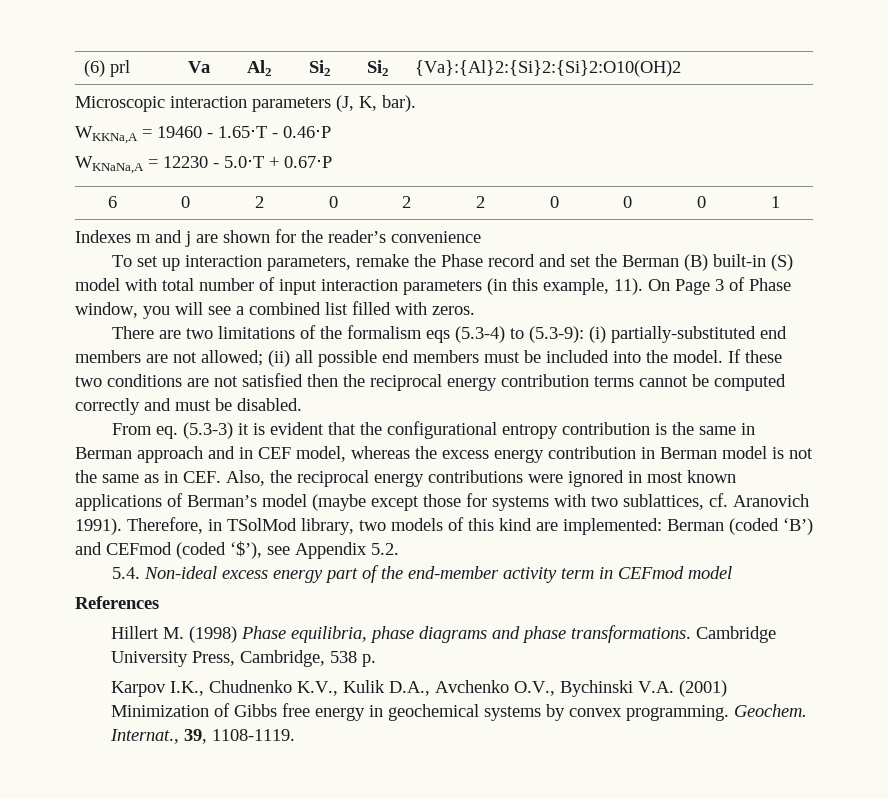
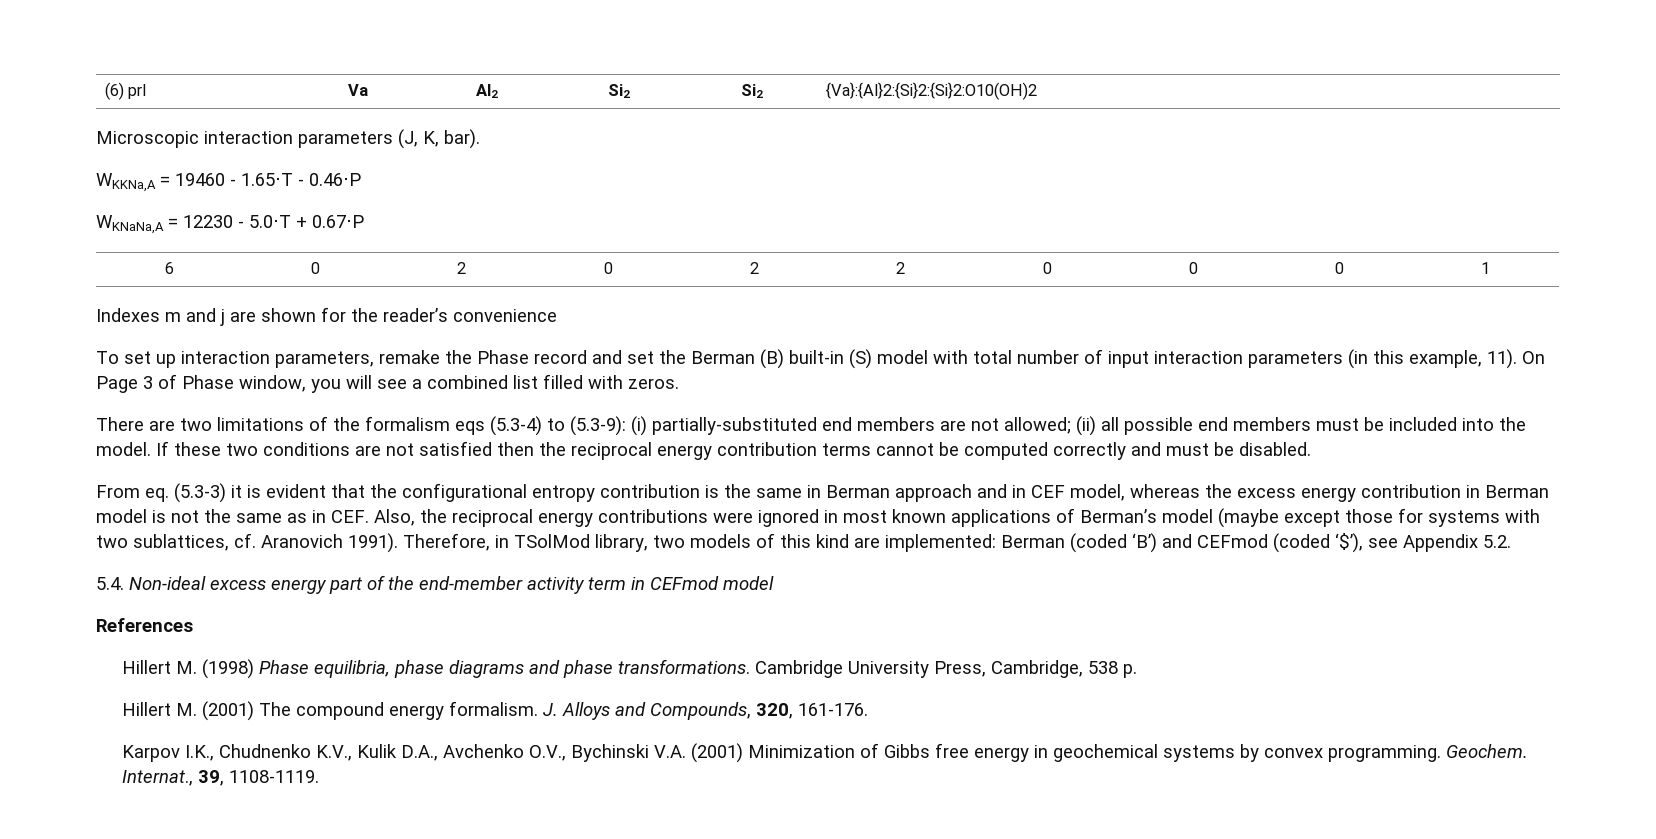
(376, 660) none -> [122,701,869,721] // Hillert M. (2001) The compound energy formalism. J. Alloys and Compounds, 320, 161-176.

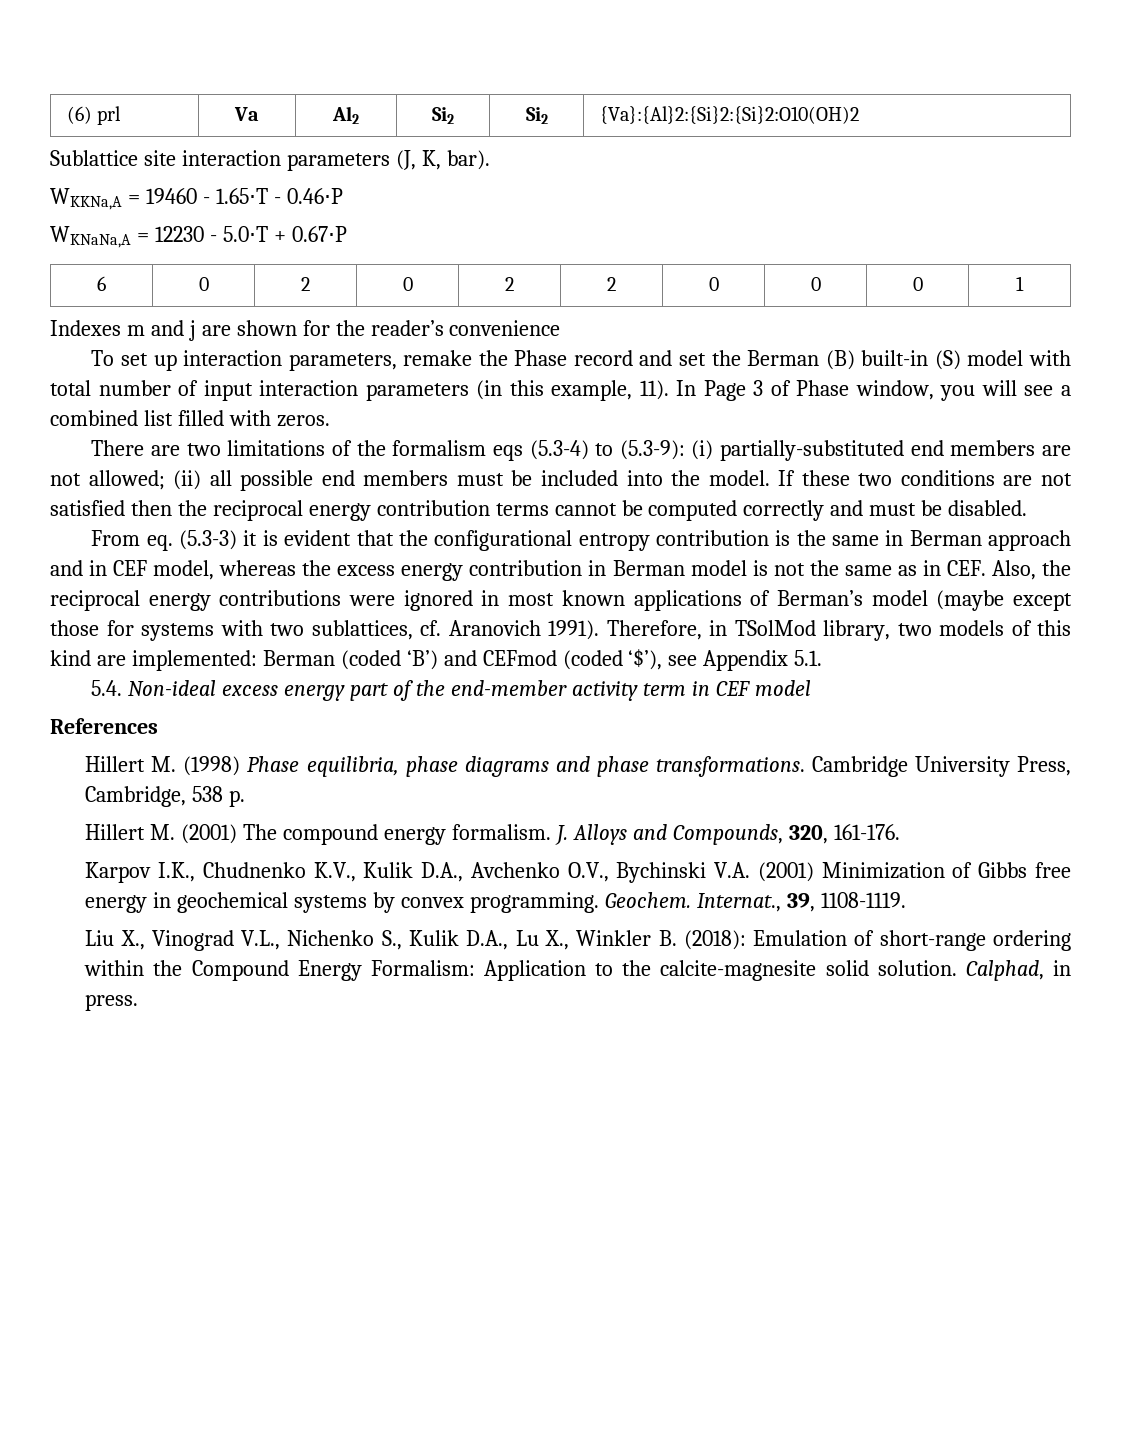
[96,131,199,148] Microscopic -> [50,150,176,166] Sublattice site
[1522,351,1545,364] On -> [676,380,697,396] In
[1483,535,1511,548] 5.2. -> [794,650,823,666] 5.1.
[650,576,719,590] CEFmod -> [715,681,750,696] CEF
(320, 776) none -> [85,930,1071,951] [84,960,1072,981] [85,994,139,1011] // Liu X., Vinograd V.L., Nichenko S., Kulik D.A., Lu X., Winkler B. (2018): Emulation of short-range ordering within the Compound Energy Formalism: Application to the calcite-magnesite solid solution. Calphad, in press.

